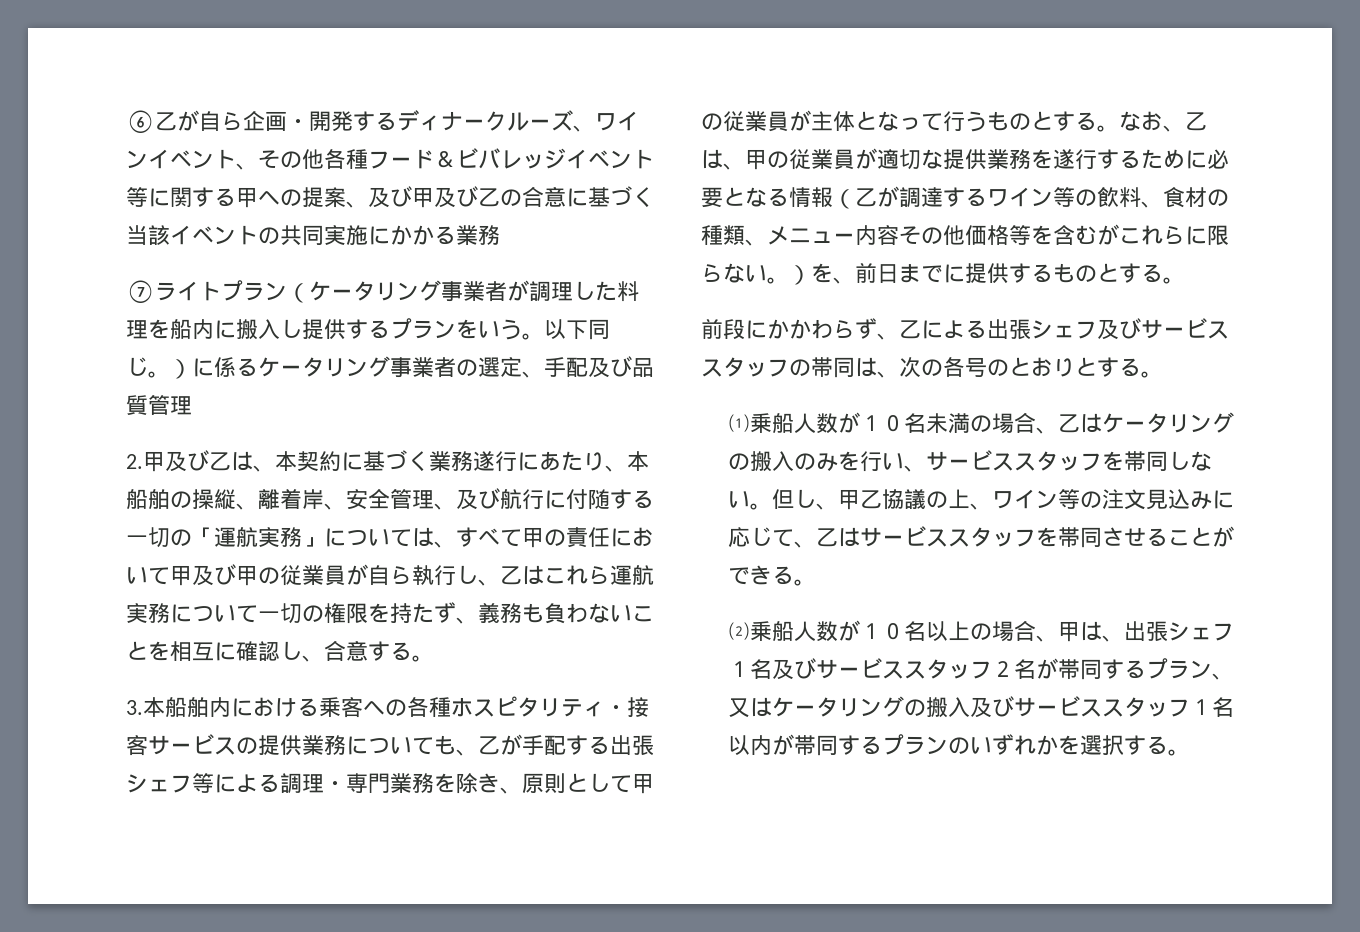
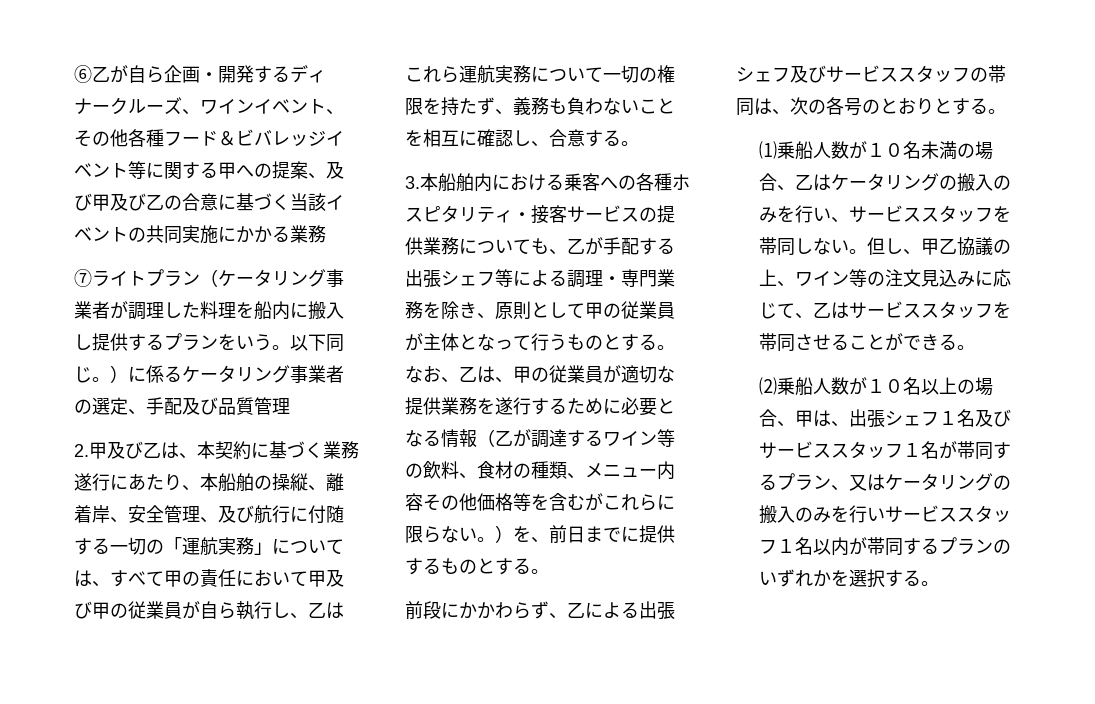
[991,661,1014,677] ２ -> [903,443,922,457] １
[969,696,1014,718] 及び -> [795,505,886,523] のみを行い

